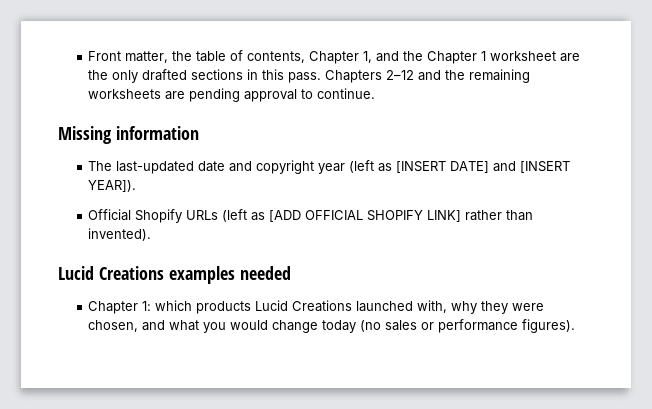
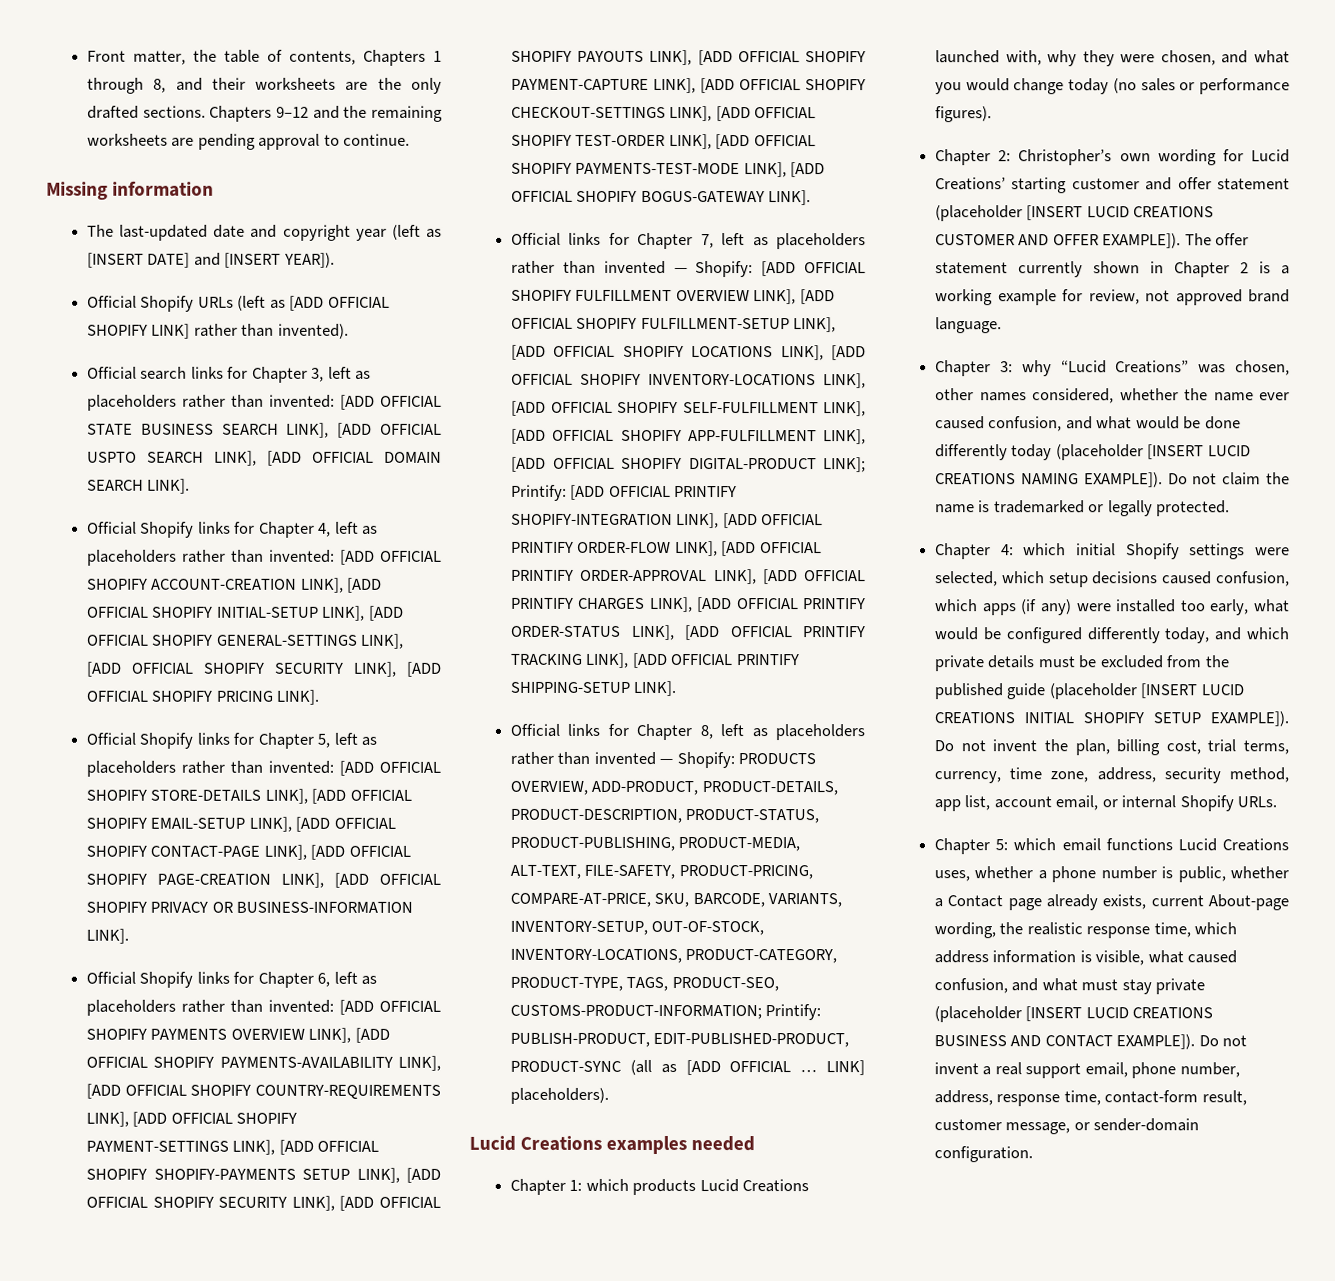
[309,51,581,64] [88,69,415,83] Chapter 1, and the Chapter 1 worksheet are the only drafted sections in this pass. Chapters 2–12 -> [363,49,442,66] [87,77,443,94] [87,105,310,122] Chapters 1 through 8, and their worksheets are the only drafted sections. Chapters 9–12
(152, 234) none -> [87,366,372,383] [87,394,442,411] [87,422,442,438] [87,450,442,466] [87,478,191,494] [87,521,379,538] [87,549,442,566] [87,577,383,593] [87,605,404,621] [86,633,405,649] [86,661,441,677] [86,689,320,705] [86,732,378,749] [86,760,441,777] [86,788,412,804] [86,816,396,832] [86,844,411,860] [86,872,441,888] [86,901,414,913] [86,928,130,944] [86,971,378,988] [86,999,441,1016] [86,1027,390,1043] [86,1055,441,1071] [86,1083,441,1099] [86,1111,298,1127] [86,1139,380,1155] [86,1167,441,1183] [86,1195,441,1211] [511,49,866,66] [511,77,866,94] [511,106,817,122] [511,134,816,150] [511,162,826,178] [511,190,812,206] [511,232,866,250] [511,260,866,278] [511,289,835,305] [511,317,837,333] [511,344,866,361] [511,373,866,389] [511,400,866,417] [511,428,866,445] [511,456,866,473] [511,484,738,501] [511,513,824,529] [511,541,822,557] [511,569,866,585] [511,596,866,613] [511,624,866,641] [510,652,799,668] [510,680,677,697] [510,723,865,741] [510,751,817,769] [510,780,838,796] [510,808,820,824] [510,836,801,852] [510,864,813,880] [510,892,843,908] [510,920,765,936] [510,948,838,964] [510,976,779,992] [510,1004,822,1021] [510,1032,850,1048] [510,1059,865,1076] [510,1087,610,1104] // Official search links for Chapter 3, left as placeholders rather than invented: [ADD OFFICIAL STATE BUSINESS SEARCH LINK], [ADD OFFICIAL USPTO SEARCH LINK], [ADD OFFICIAL DOMAIN SEARCH LINK]. // Official Shopify links for Chapter 4, left as placeholders rather than invented: [ADD OFFICIAL SHOPIFY ACCOUNT-CREATION LINK], [ADD OFFICIAL SHOPIFY INITIAL-SETUP LINK], [ADD OFFICIAL SHOPIFY GENERAL-SETTINGS LINK], [ADD OFFICIAL SHOPIFY SECURITY LINK], [ADD OFFICIAL SHOPIFY PRICING LINK]. // Official Shopify links for Chapter 5, left as placeholders rather than invented: [ADD OFFICIAL SHOPIFY STORE-DETAILS LINK], [ADD OFFICIAL SHOPIFY EMAIL-SETUP LINK], [ADD OFFICIAL SHOPIFY CONTACT-PAGE LINK], [ADD OFFICIAL SHOPIFY PAGE-CREATION LINK], [ADD OFFICIAL SHOPIFY PRIVACY OR BUSINESS-INFORMATION LINK]. // Official Shopify links for Chapter 6, left as placeholders rather than invented: [ADD OFFICIAL SHOPIFY PAYMENTS OVERVIEW LINK], [ADD OFFICIAL SHOPIFY PAYMENTS-AVAILABILITY LINK], [ADD OFFICIAL SHOPIFY COUNTRY-REQUIREMENTS LINK], [ADD OFFICIAL SHOPIFY PAYMENT-SETTINGS LINK], [ADD OFFICIAL SHOPIFY SHOPIFY-PAYMENTS SETUP LINK], [ADD OFFICIAL SHOPIFY SECURITY LINK], [ADD OFFICIAL SHOPIFY PAYOUTS LINK], [ADD OFFICIAL SHOPIFY PAYMENT-CAPTURE LINK], [ADD OFFICIAL SHOPIFY CHECKOUT-SETTINGS LINK], [ADD OFFICIAL SHOPIFY TEST-ORDER LINK], [ADD OFFICIAL SHOPIFY PAYMENTS-TEST-MODE LINK], [ADD OFFICIAL SHOPIFY BOGUS-GATEWAY LINK]. // Official links for Chapter 7, left as placeholders rather than invented — Shopify: [ADD OFFICIAL SHOPIFY FULFILLMENT OVERVIEW LINK], [ADD OFFICIAL SHOPIFY FULFILLMENT-SETUP LINK], [ADD OFFICIAL SHOPIFY LOCATIONS LINK], [ADD OFFICIAL SHOPIFY INVENTORY-LOCATIONS LINK], [ADD OFFICIAL SHOPIFY SELF-FULFILLMENT LINK], [ADD OFFICIAL SHOPIFY APP-FULFILLMENT LINK], [ADD OFFICIAL SHOPIFY DIGITAL-PRODUCT LINK]; Printify: [ADD OFFICIAL PRINTIFY SHOPIFY-INTEGRATION LINK], [ADD OFFICIAL PRINTIFY ORDER-FLOW LINK], [ADD OFFICIAL PRINTIFY ORDER-APPROVAL LINK], [ADD OFFICIAL PRINTIFY CHARGES LINK], [ADD OFFICIAL PRINTIFY ORDER-STATUS LINK], [ADD OFFICIAL PRINTIFY TRACKING LINK], [ADD OFFICIAL PRINTIFY SHIPPING-SETUP LINK]. // Official links for Chapter 8, left as placeholders rather than invented — Shopify: PRODUCTS OVERVIEW, ADD-PRODUCT, PRODUCT-DETAILS, PRODUCT-DESCRIPTION, PRODUCT-STATUS, PRODUCT-PUBLISHING, PRODUCT-MEDIA, ALT-TEXT, FILE-SAFETY, PRODUCT-PRICING, COMPARE-AT-PRICE, SKU, BARCODE, VARIANTS, INVENTORY-SETUP, OUT-OF-STOCK, INVENTORY-LOCATIONS, PRODUCT-CATEGORY, PRODUCT-TYPE, TAGS, PRODUCT-SEO, CUSTOMS-PRODUCT-INFORMATION; Printify: PUBLISH-PRODUCT, EDIT-PUBLISHED-PRODUCT, PRODUCT-SYNC (all as [ADD OFFICIAL … LINK] placeholders).
(576, 326) none -> [935,149,1290,166] [935,177,1290,194] [935,205,1215,222] [935,233,1250,249] [935,261,1290,278] [935,289,1290,306] [935,317,1003,334] [935,360,1290,377] [935,388,1290,404] [935,416,1241,432] [935,444,1251,461] [935,472,1290,488] [935,500,1231,517] [935,543,1290,560] [935,571,1290,588] [935,599,1290,616] [935,627,1290,644] [934,655,1229,672] [934,683,1244,700] [934,711,1289,727] [934,739,1289,756] [934,767,1289,784] [934,795,1278,812] [934,838,1289,855] [934,866,1289,883] [934,894,1289,911] [934,922,1238,939] [934,950,1238,966] [934,978,1206,995] [934,1006,1214,1023] [934,1034,1248,1050] [934,1062,1240,1079] [934,1090,1247,1107] [934,1118,1200,1135] [934,1146,1034,1163] // Chapter 2: Christopher’s own wording for Lucid Creations’ starting customer and offer statement (placeholder [INSERT LUCID CREATIONS CUSTOMER AND OFFER EXAMPLE]). The offer statement currently shown in Chapter 2 is a working example for review, not approved brand language. // Chapter 3: why “Lucid Creations” was chosen, other names considered, whether the name ever caused confusion, and what would be done differently today (placeholder [INSERT LUCID CREATIONS NAMING EXAMPLE]). Do not claim the name is trademarked or legally protected. // Chapter 4: which initial Shopify settings were selected, which setup decisions caused confusion, which apps (if any) were installed too early, what would be configured differently today, and which private details must be excluded from the published guide (placeholder [INSERT LUCID CREATIONS INITIAL SHOPIFY SETUP EXAMPLE]). Do not invent the plan, billing cost, trial terms, currency, time zone, address, security method, app list, account email, or internal Shopify URLs. // Chapter 5: which email functions Lucid Creations uses, whether a phone number is public, whether a Contact page already exists, current About-page wording, the realistic response time, which address information is visible, what caused confusion, and what must stay private (placeholder [INSERT LUCID CREATIONS BUSINESS AND CONTACT EXAMPLE]). Do not invent a real support email, phone number, address, response time, contact-form result, customer message, or sender-domain configuration.

